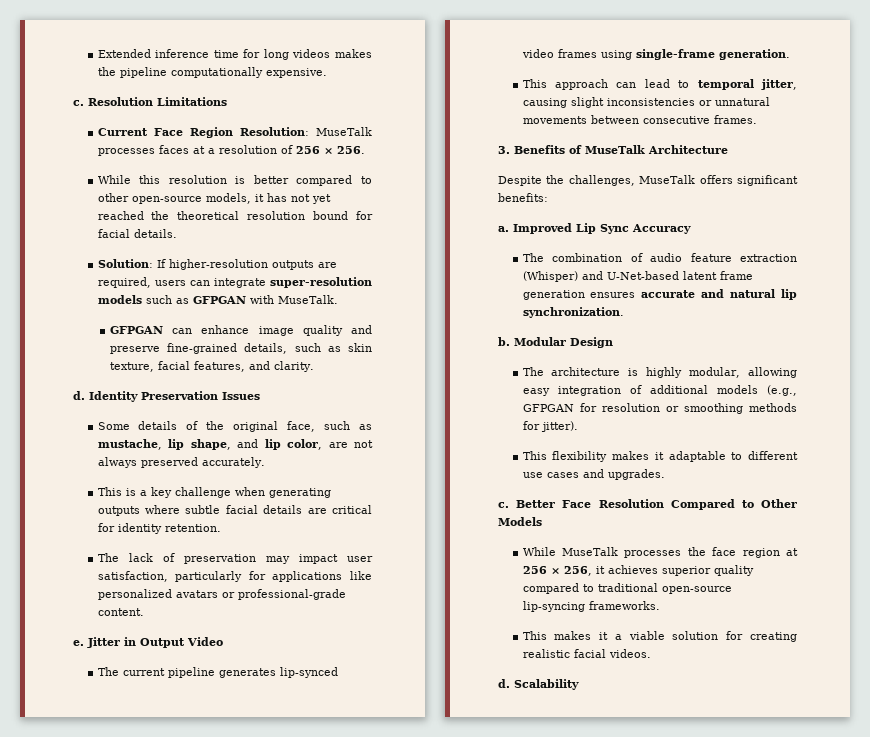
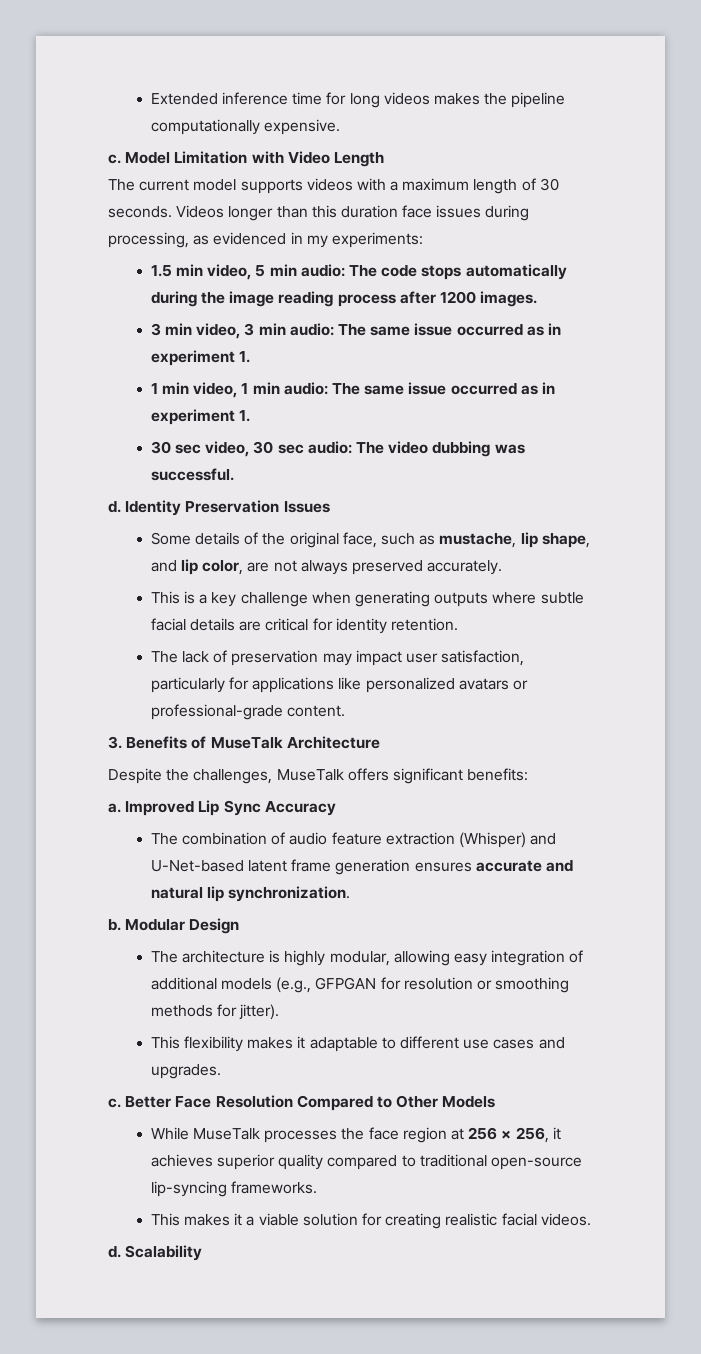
[88,97,227,106] [97,127,372,138] [97,145,365,156] [97,175,373,186] [97,193,331,204] [97,211,373,220] [97,229,177,238] [97,259,337,270] [97,277,372,288] [97,295,338,304] [109,325,372,336] [109,343,372,354] [109,361,314,372] Resolution Limitations // Current Face Region Resolution: MuseTalk processes faces at a resolution of 256 × 256. // While this resolution is better compared to other open-source models, it has not yet reached the theoretical resolution bound for facial details. // Solution: If higher-resolution outputs are required, users can integrate super-resolution models such as GFPGAN with MuseTalk. // GFPGAN can enhance image quality and preserve fine-grained details, such as skin texture, facial features, and clarity. -> [125,151,384,167] [108,178,559,194] [108,205,530,221] [108,232,423,248] [150,264,567,280] [150,291,538,307] [150,323,561,339] [150,350,251,366] [150,382,555,398] [150,409,251,425] [150,441,525,457] [150,468,234,481] Model Limitation with Video Length // The current model supports videos with a maximum length of 30 seconds. Videos longer than this duration face issues during processing, as evidenced in my experiments: // 1.5 min video, 5 min audio: The code stops automatically during the image reading process after 1200 images. // 3 min video, 3 min audio: The same issue occurred as in experiment 1. // 1 min video, 1 min audio: The same issue occurred as in experiment 1. // 30 sec video, 30 sec audio: The video dubbing was successful.
[73,637,223,648] [97,667,338,678] [521,49,790,60] [522,79,797,90] [522,97,770,108] [522,115,757,124] // e. Jitter in Output Video // The current pipeline generates lip-synced video frames using single-frame generation. // This approach can lead to temporal jitter, causing slight inconsistencies or unnatural movements between consecutive frames. -> (346, 711) none

